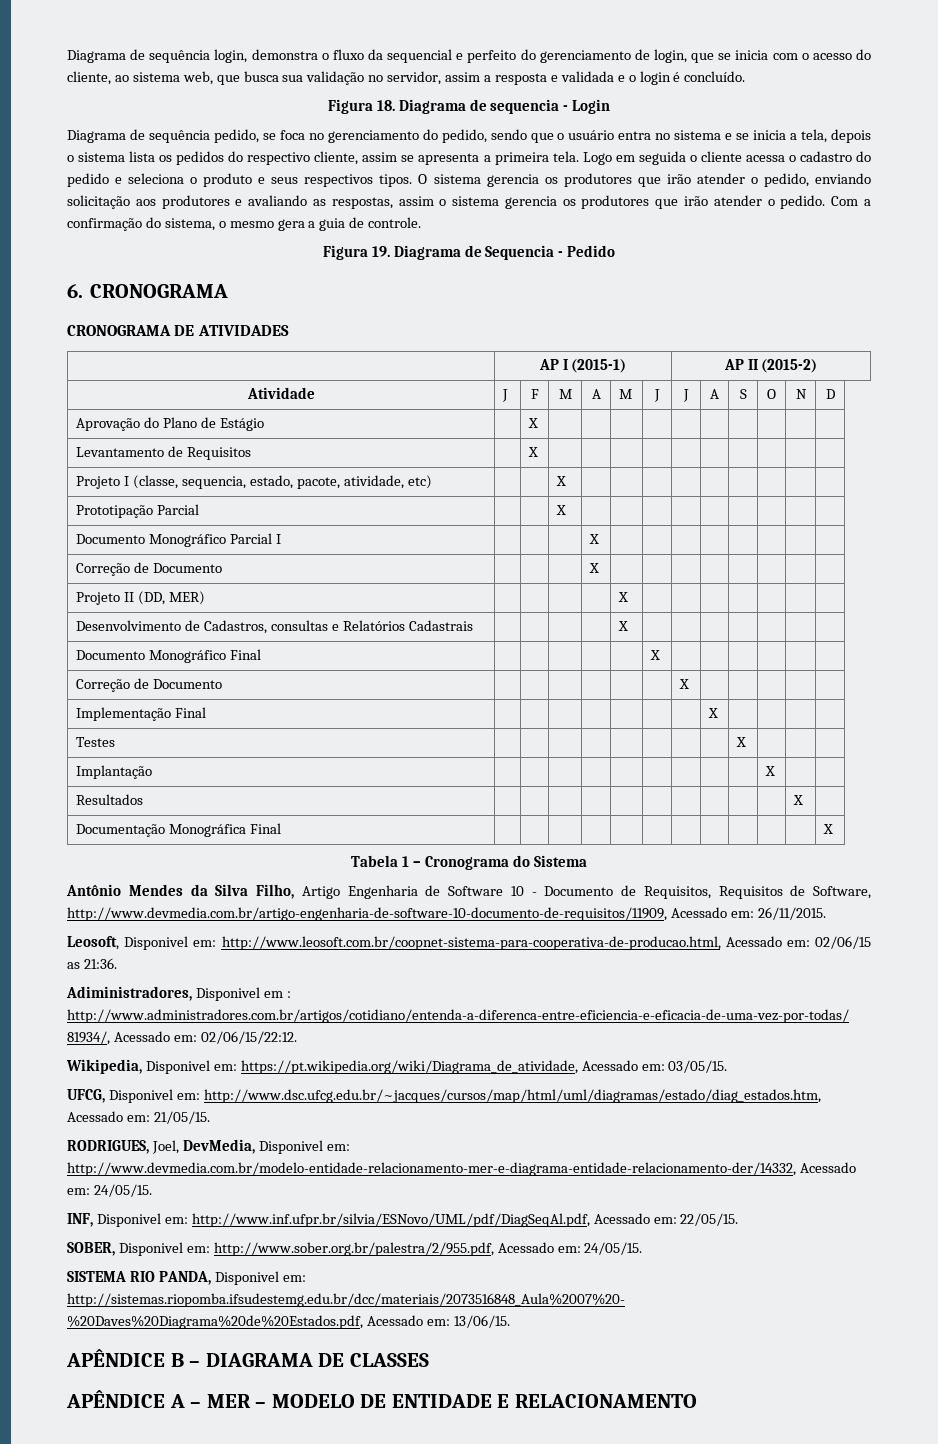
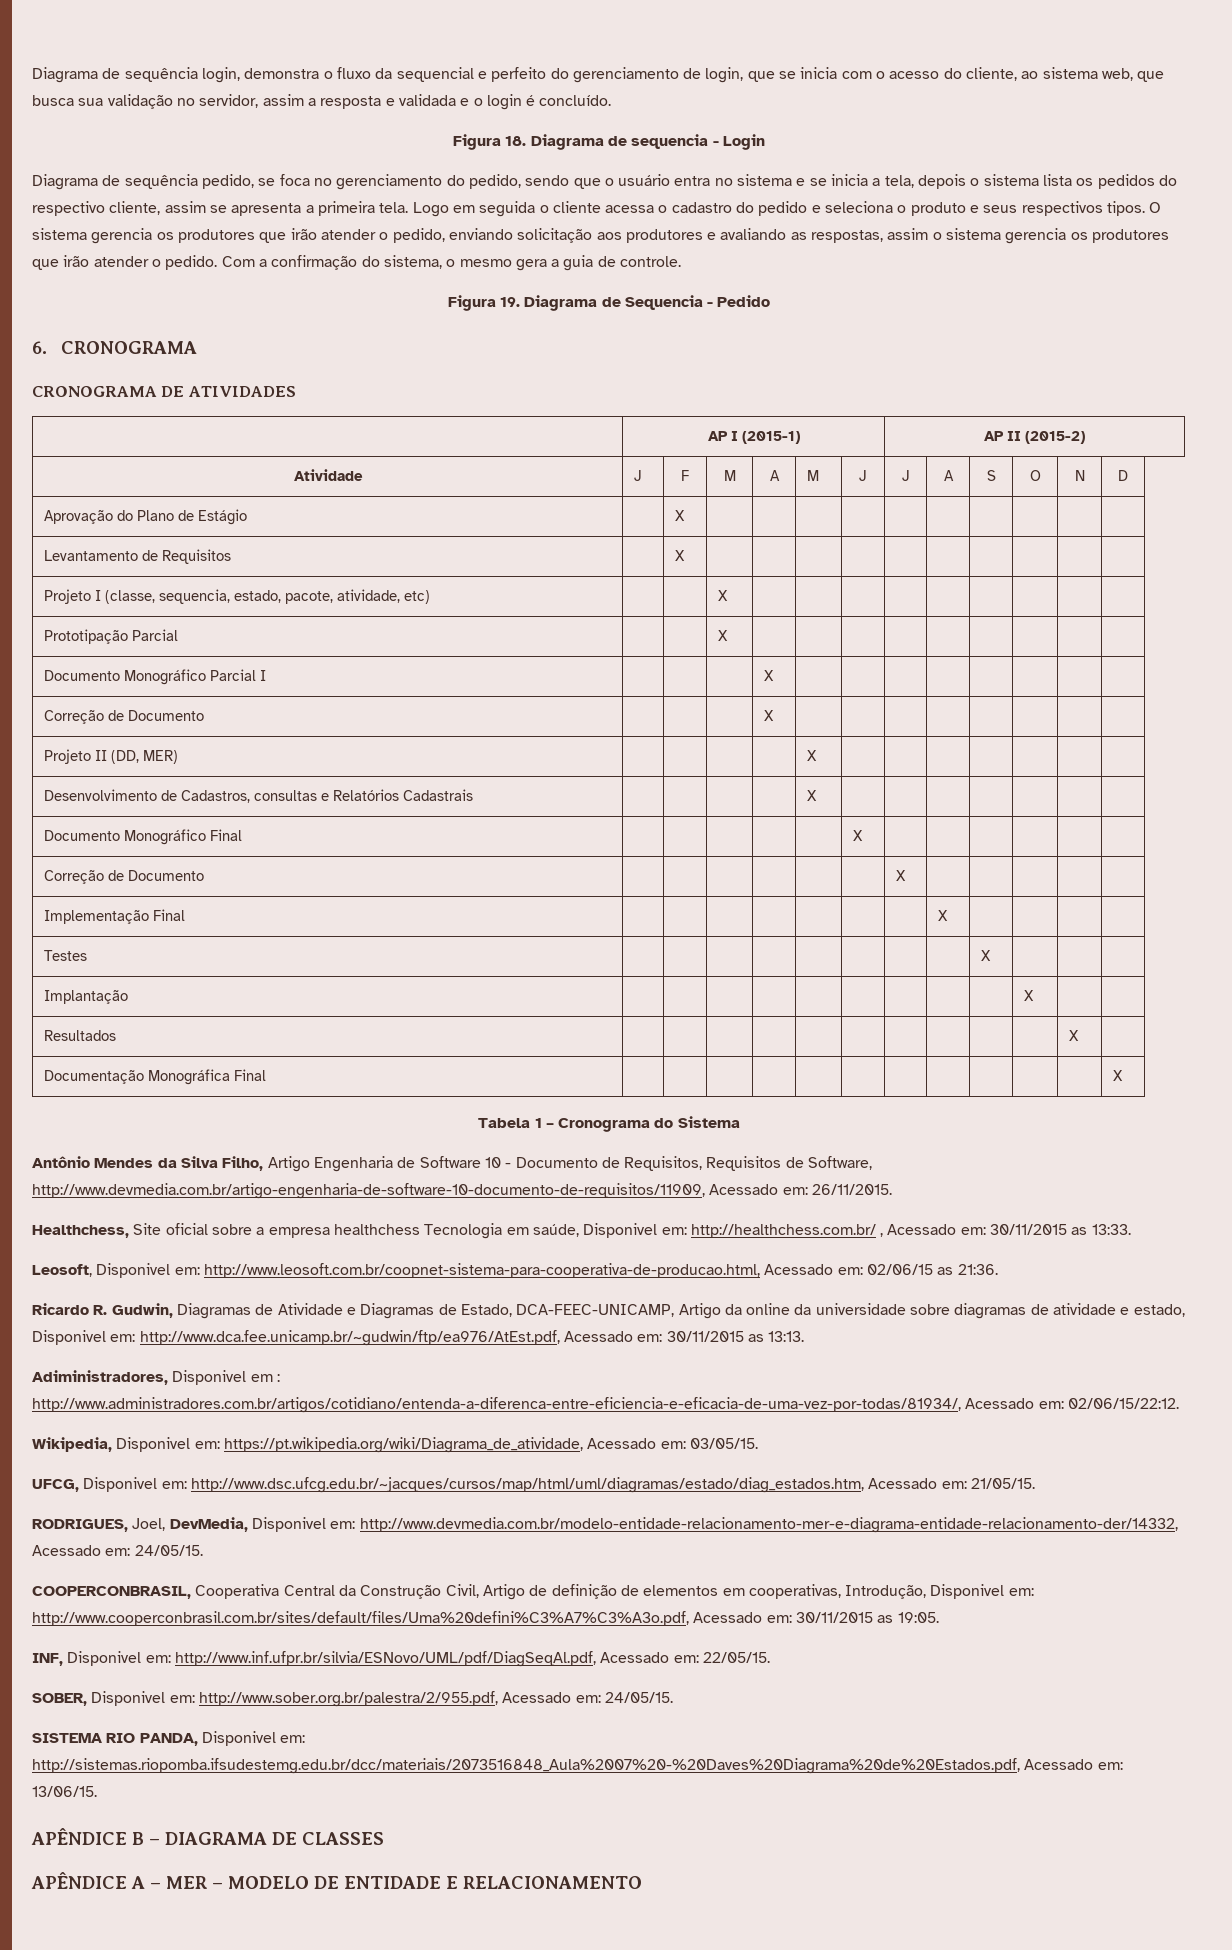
(826, 913) none -> [32,1223,1131,1239] // Healthchess, Site oficial sobre a empresa healthchess Tecnologia em saúde, Disponivel em: http://healthchess.com.br/ , Acessado em: 30/11/2015 as 13:33.
(117, 963) none -> [32,1303,1185,1319] [32,1330,805,1346] // Ricardo R. Gudwin, Diagramas de Atividade e Diagramas de Estado, DCA-FEEC-UNICAMP, Artigo da online da universidade sobre diagramas de atividade e estado, Disponivel em: http://www.dca.fee.unicamp.br/~gudwin/ftp/ea976/AtEst.pdf, Acessado em: 30/11/2015 as 13:13.
(152, 1190) none -> [32,1584,1034,1600] [32,1611,939,1626] // COOPERCONBRASIL, Cooperativa Central da Construção Civil, Artigo de definição de elementos em cooperativas, Introdução, Disponivel em: http://www.cooperconbrasil.com.br/sites/default/files/Uma%20defini%C3%A7%C3%A3o.pdf, Acessado em: 30/11/2015 as 19:05.

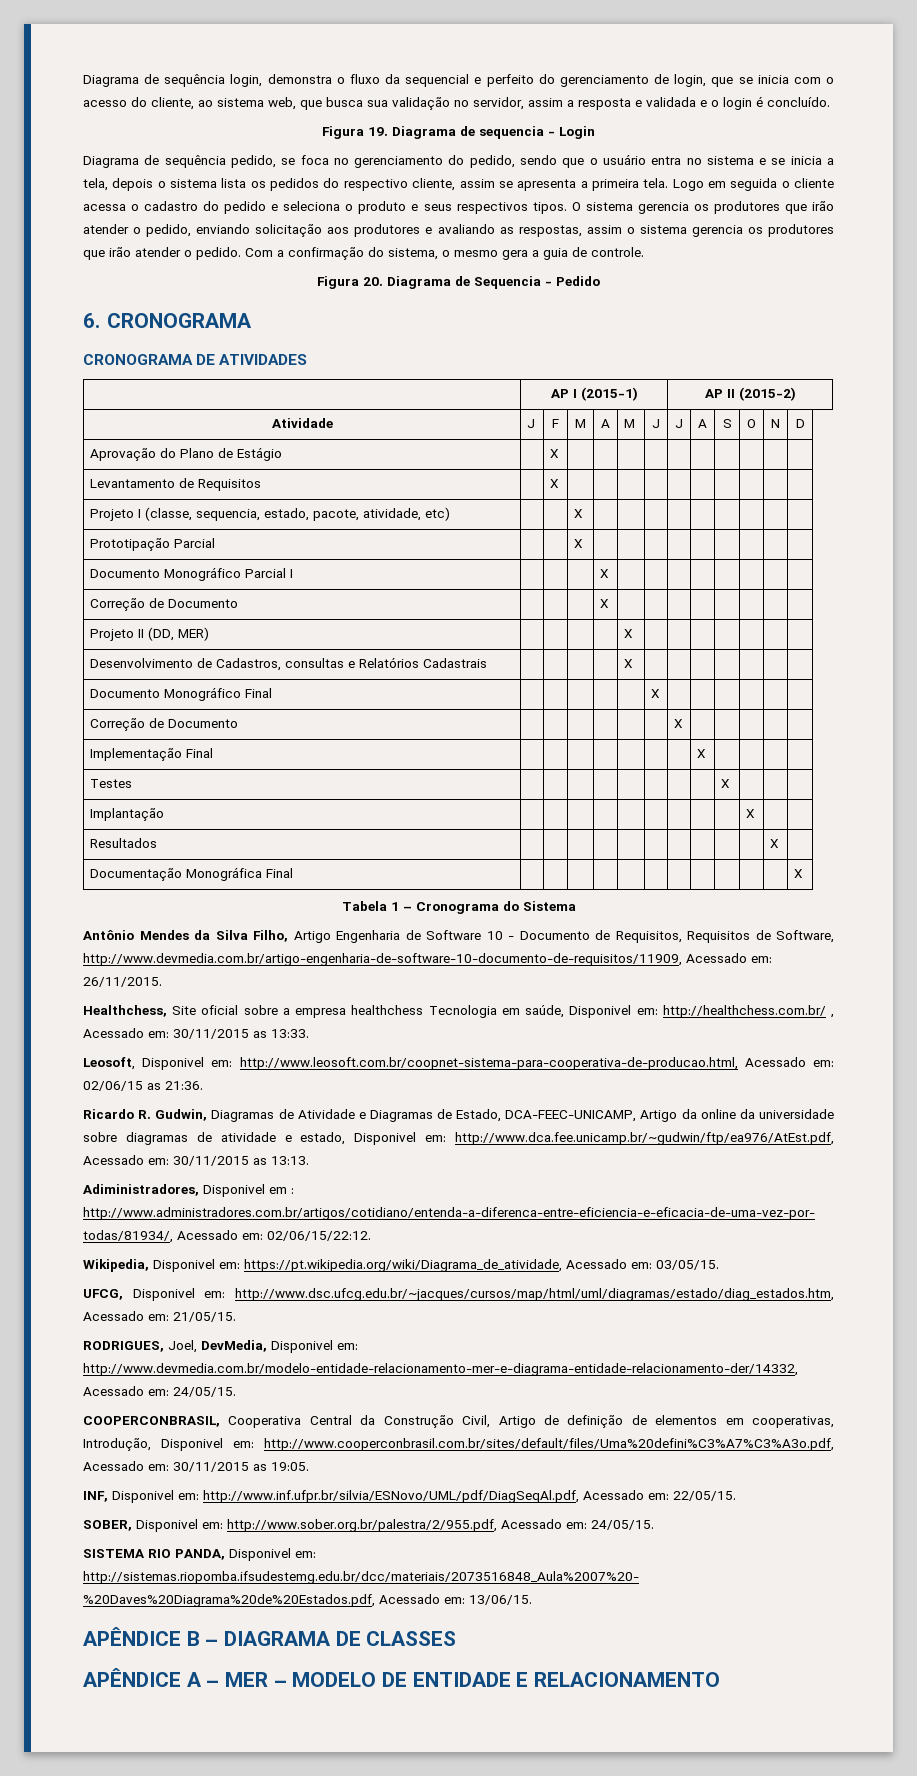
[505,136,527,146] 18. -> [368,127,388,136] 19.
[499,297,520,307] 19. -> [363,277,383,286] 20.

